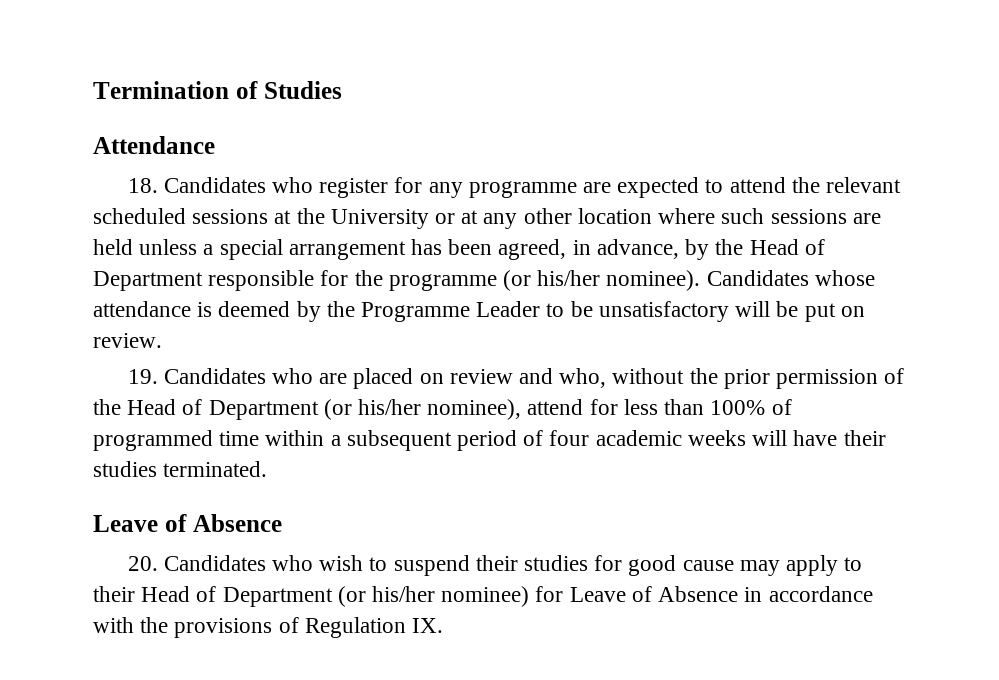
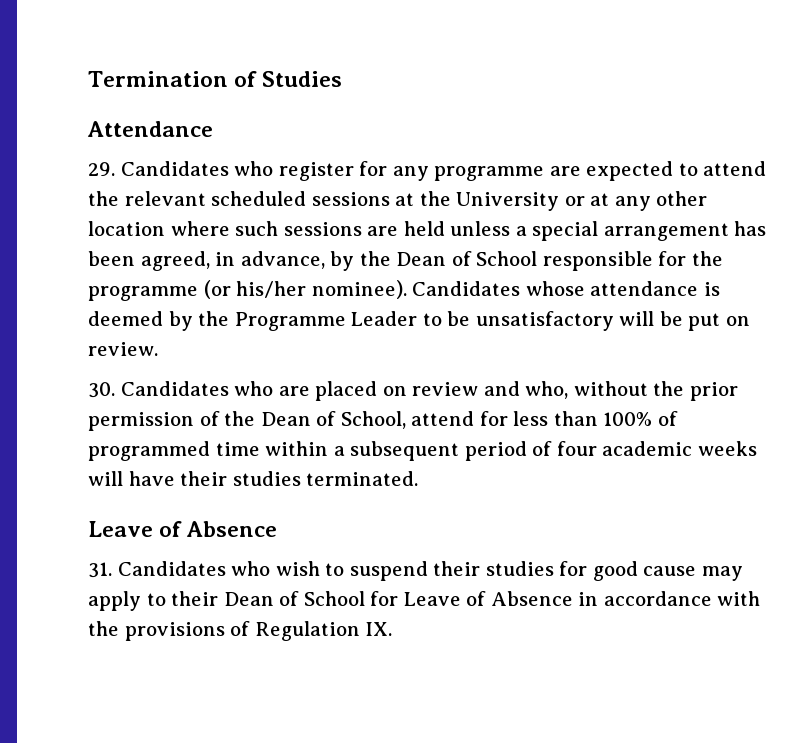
[127,178,158,193] 18. -> [88,162,115,176] 29.
[749,239,825,255] [93,271,203,291] Head of Department -> [396,251,538,266] Dean of School
[127,369,158,384] 19. -> [88,382,115,398] 30.
[127,399,522,420] Head of Department (or his/her nominee), -> [260,411,406,429] Dean of School,
[127,556,158,571] 20. -> [88,562,112,578] 31.
[141,586,530,607] Head of Department (or his/her nominee) -> [223,591,365,606] Dean of School

